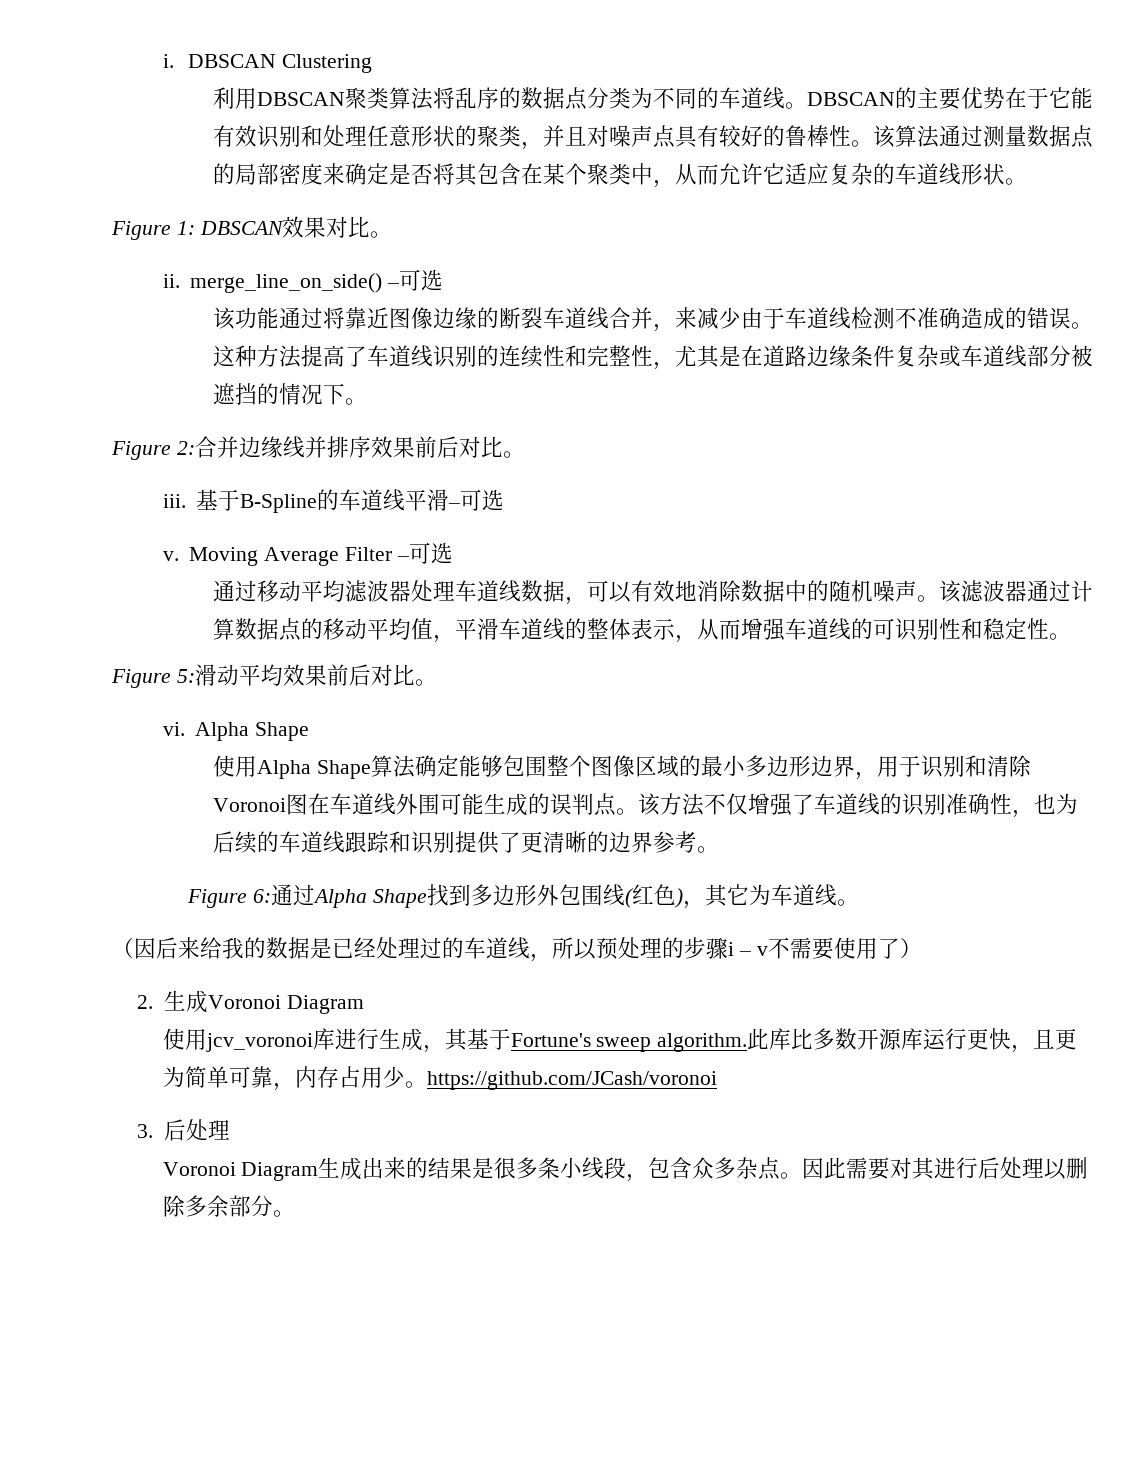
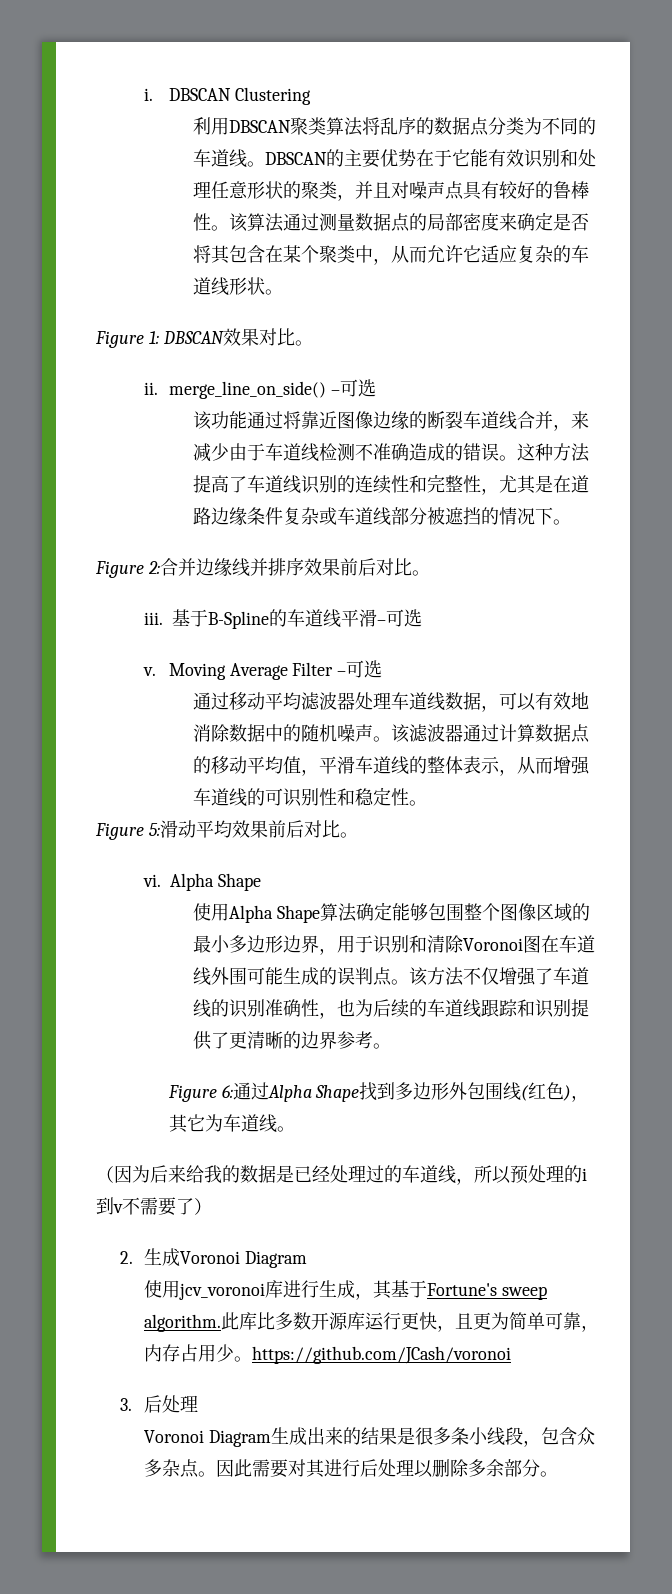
(156, 948) none -> [132,1165,150,1183] 为
[684,937,751,959] 步骤i – -> [582,1168,587,1181] [96,1197,114,1215] i到
[833,937,878,959] 使用 -> (176, 1206) none

